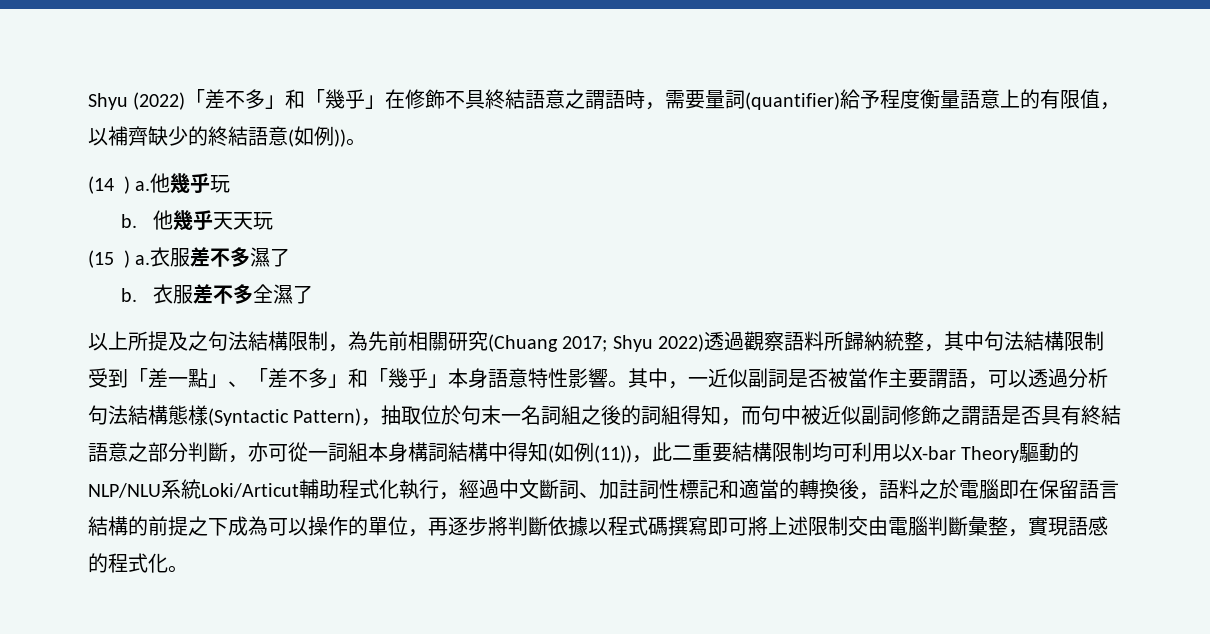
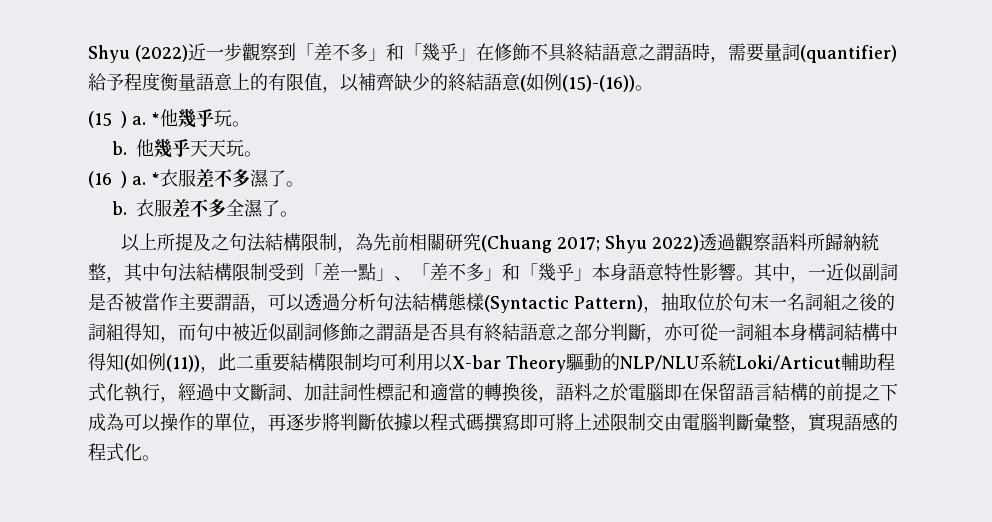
(186, 101) none -> [188,43,296,61] 近一步觀察到
[334,129,366,147] [88,176,151,194] ))。 // (14 ) a. -> [562,75,653,92] [88,111,160,128] (15)-(16))。 // (15 ) a. *
(231, 184) none -> [232,121,250,127] 。
[88,250,151,268] // (15 ) a. -> [243,151,262,157] [88,171,160,188] 。 // (16 ) a. *
(291, 257) none -> [286,181,304,187] 。
(314, 294) none -> [279,211,298,217] 。

